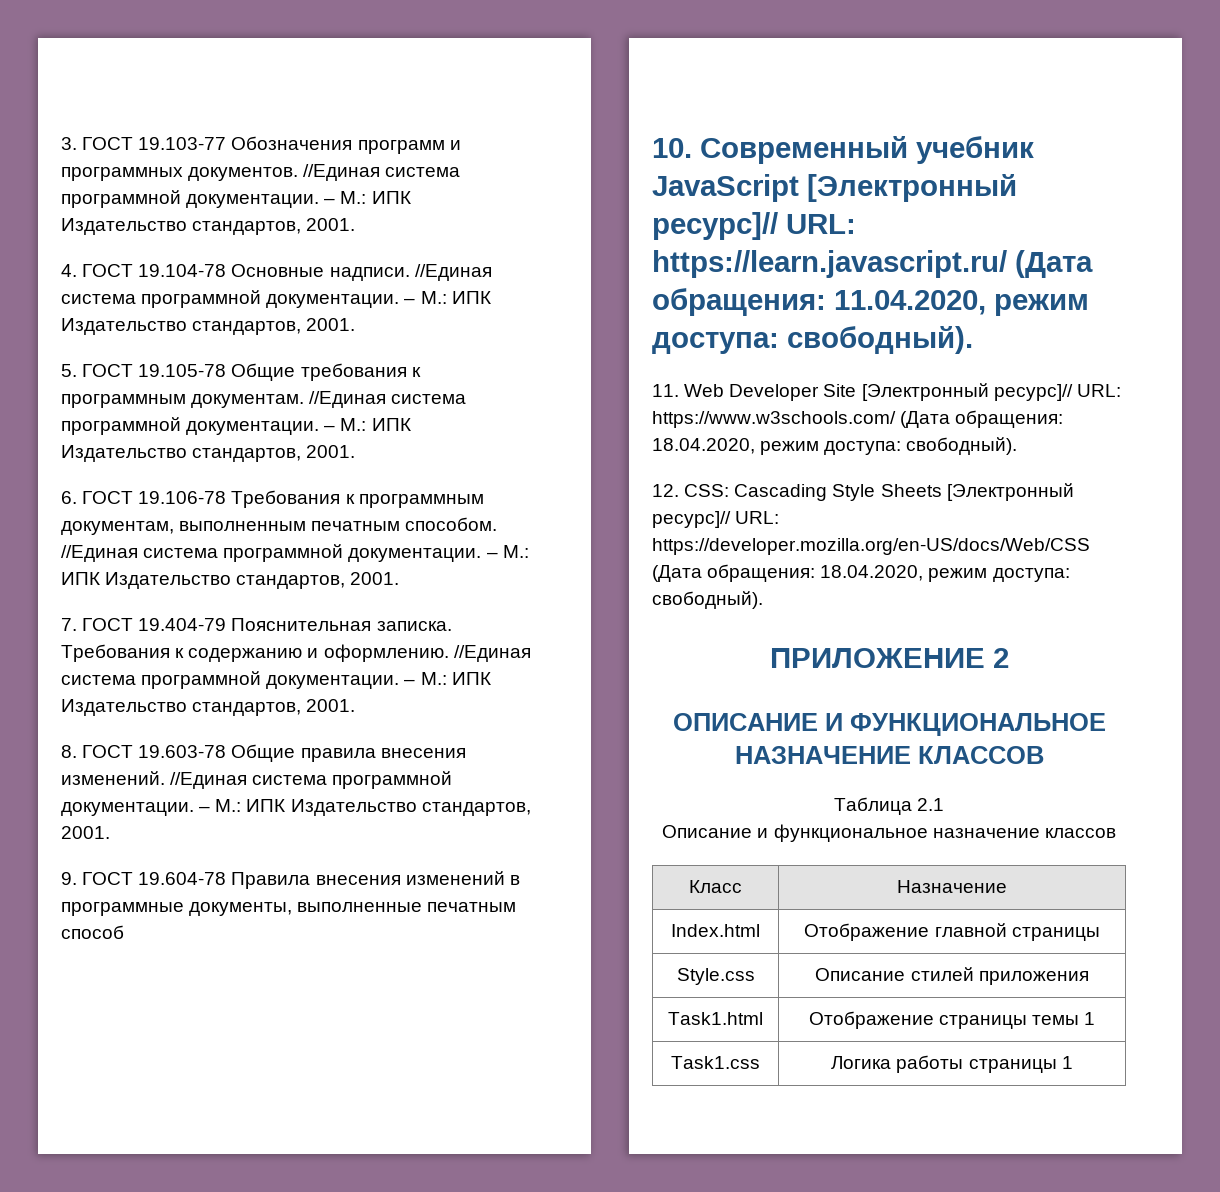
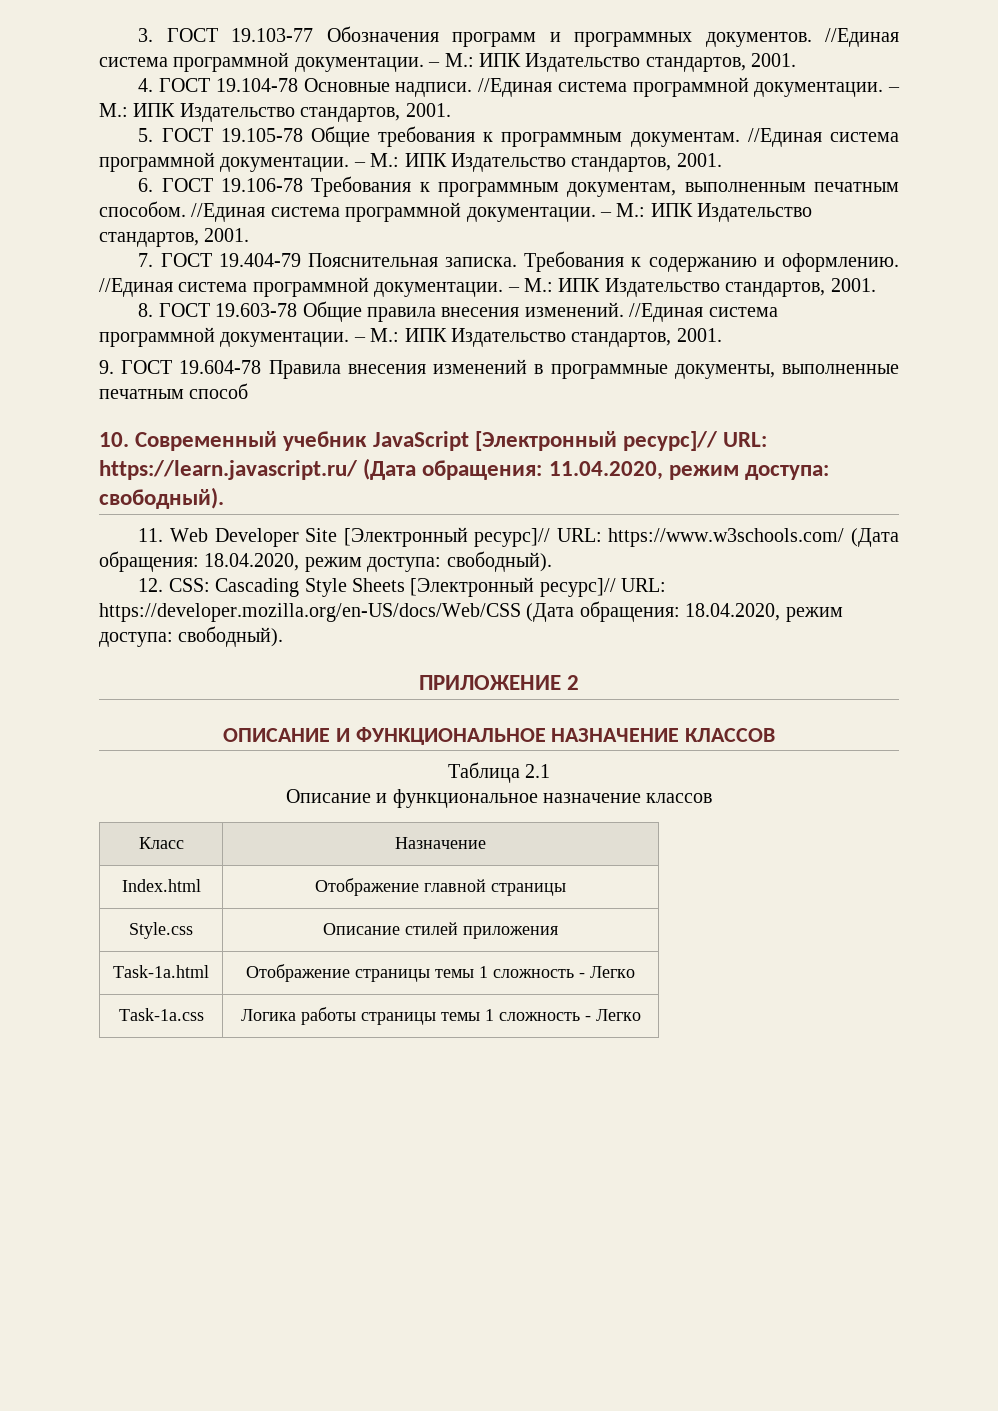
[668,1012,763,1025] Task1.html -> [113,965,209,978] Task-1a.html
[671,1056,760,1069] // Task1.css -> [493,966,635,978] [118,1008,204,1021] сложность - Легко // Task-1a.css
[1061,1056,1073,1069] 1 -> [440,1009,641,1021] темы 1 сложность - Легко

